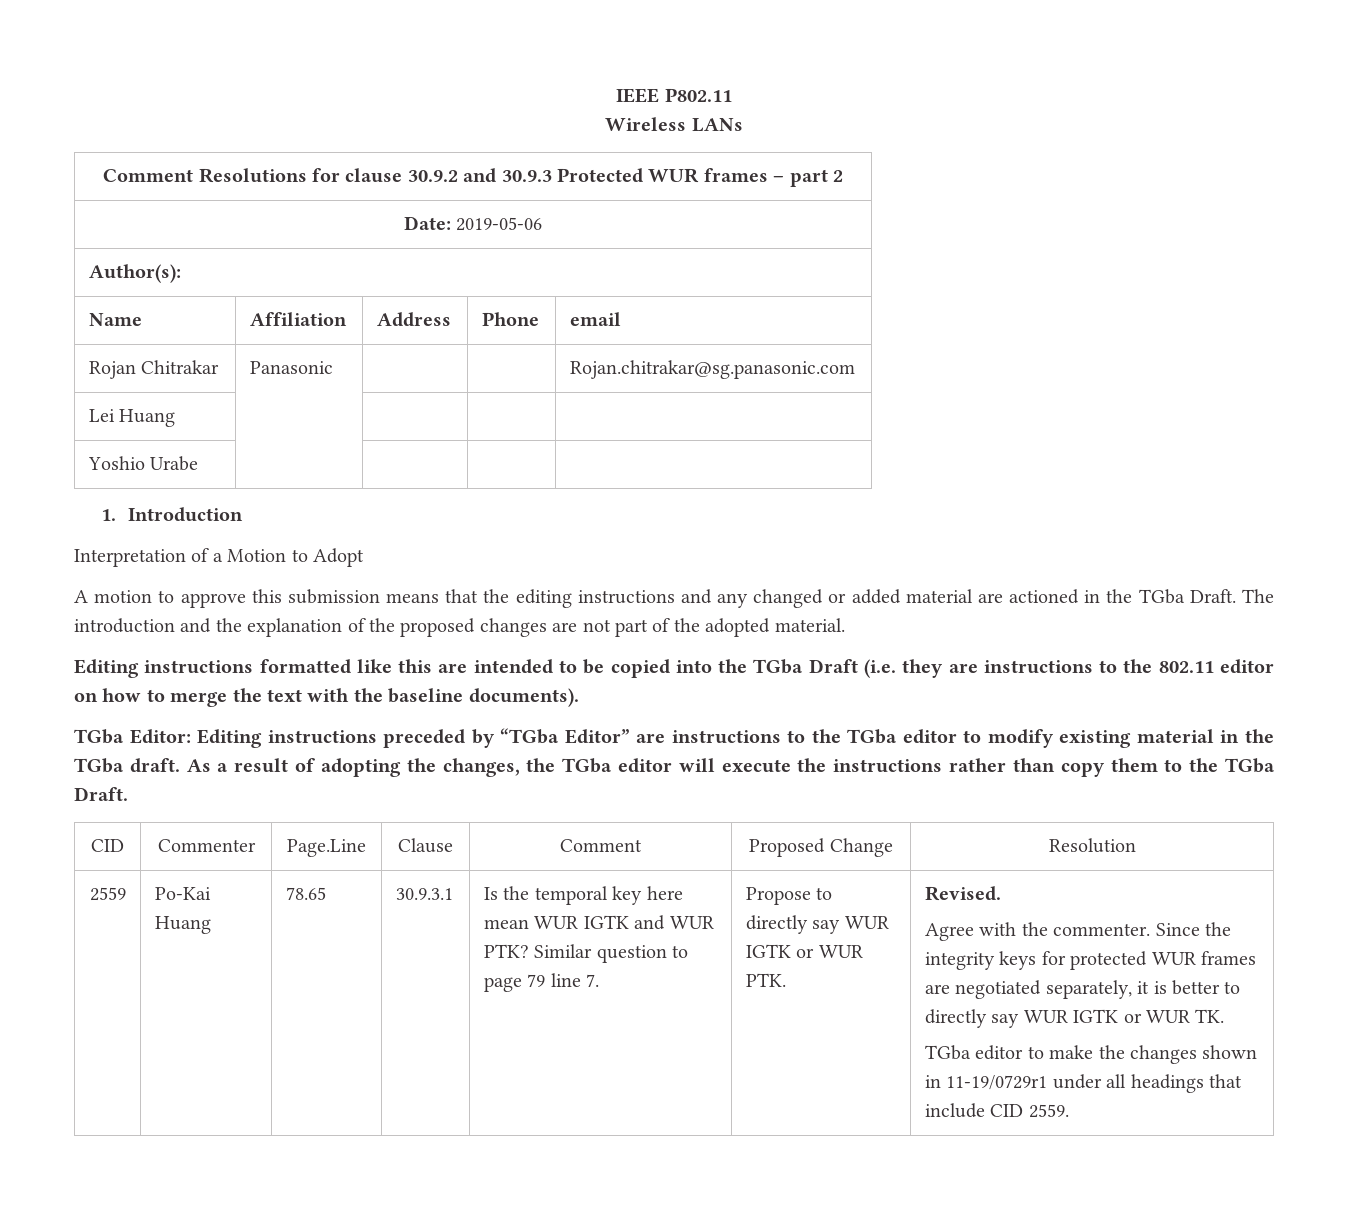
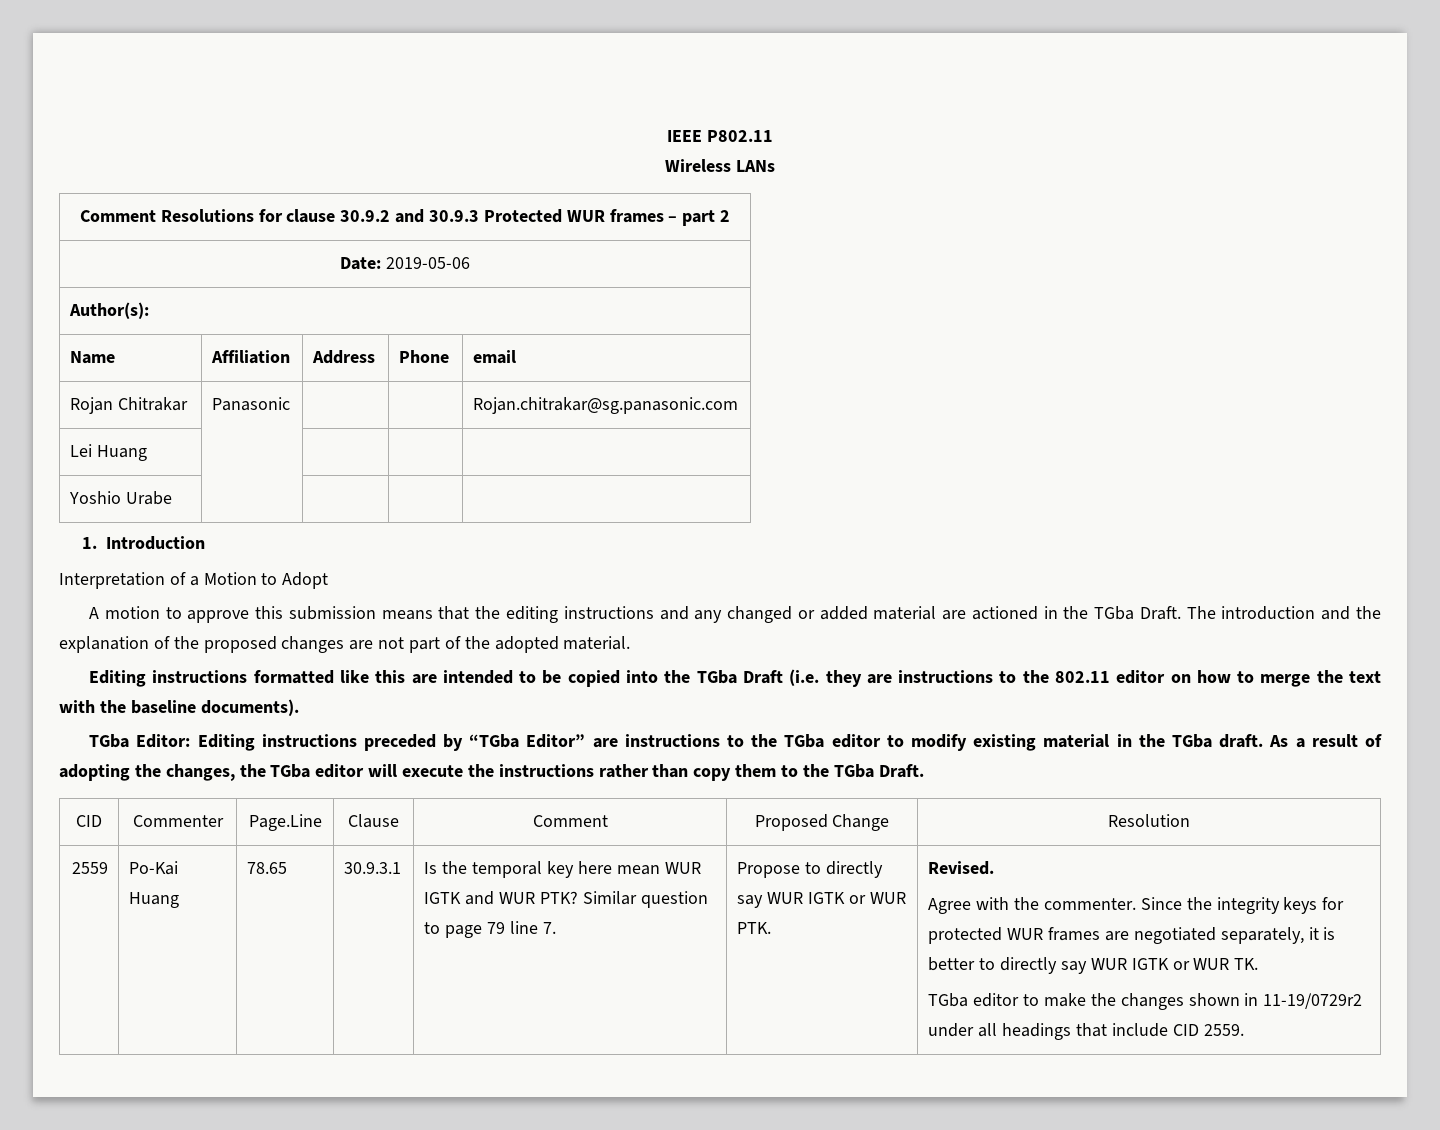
[946,1075,1048,1090] 11-19/0729r1 -> [1263,993,1363,1009] 11-19/0729r2

